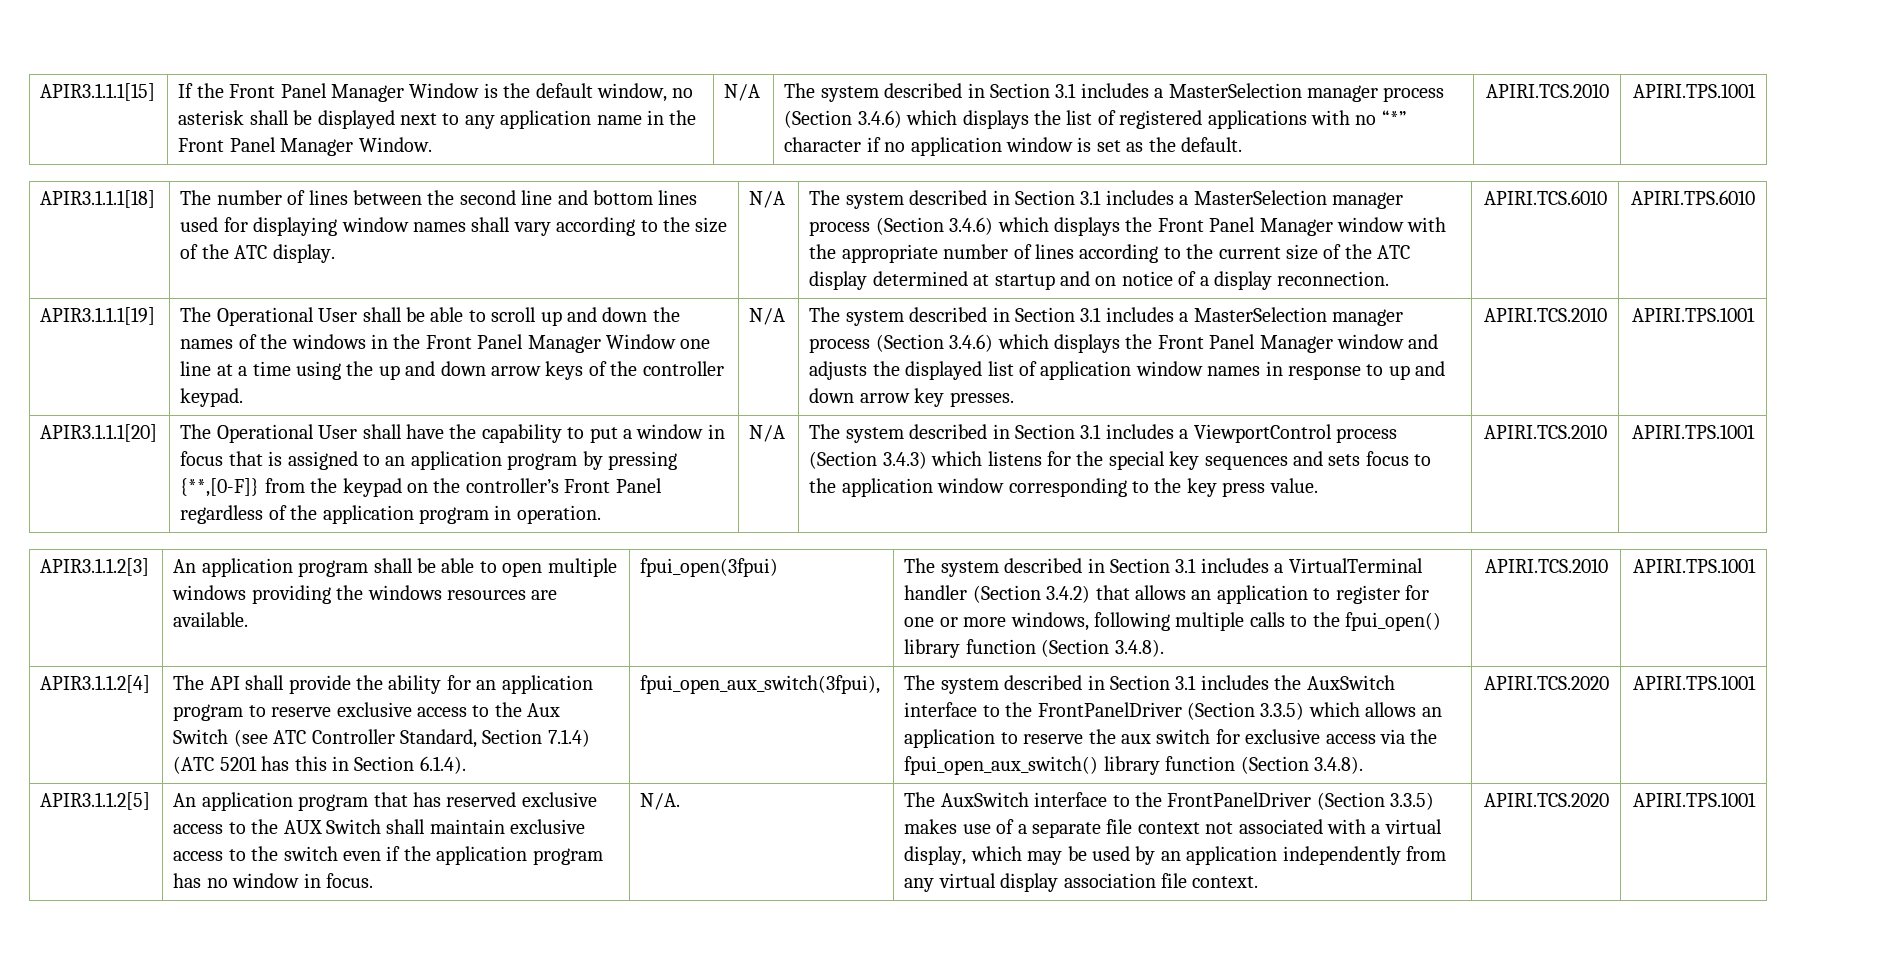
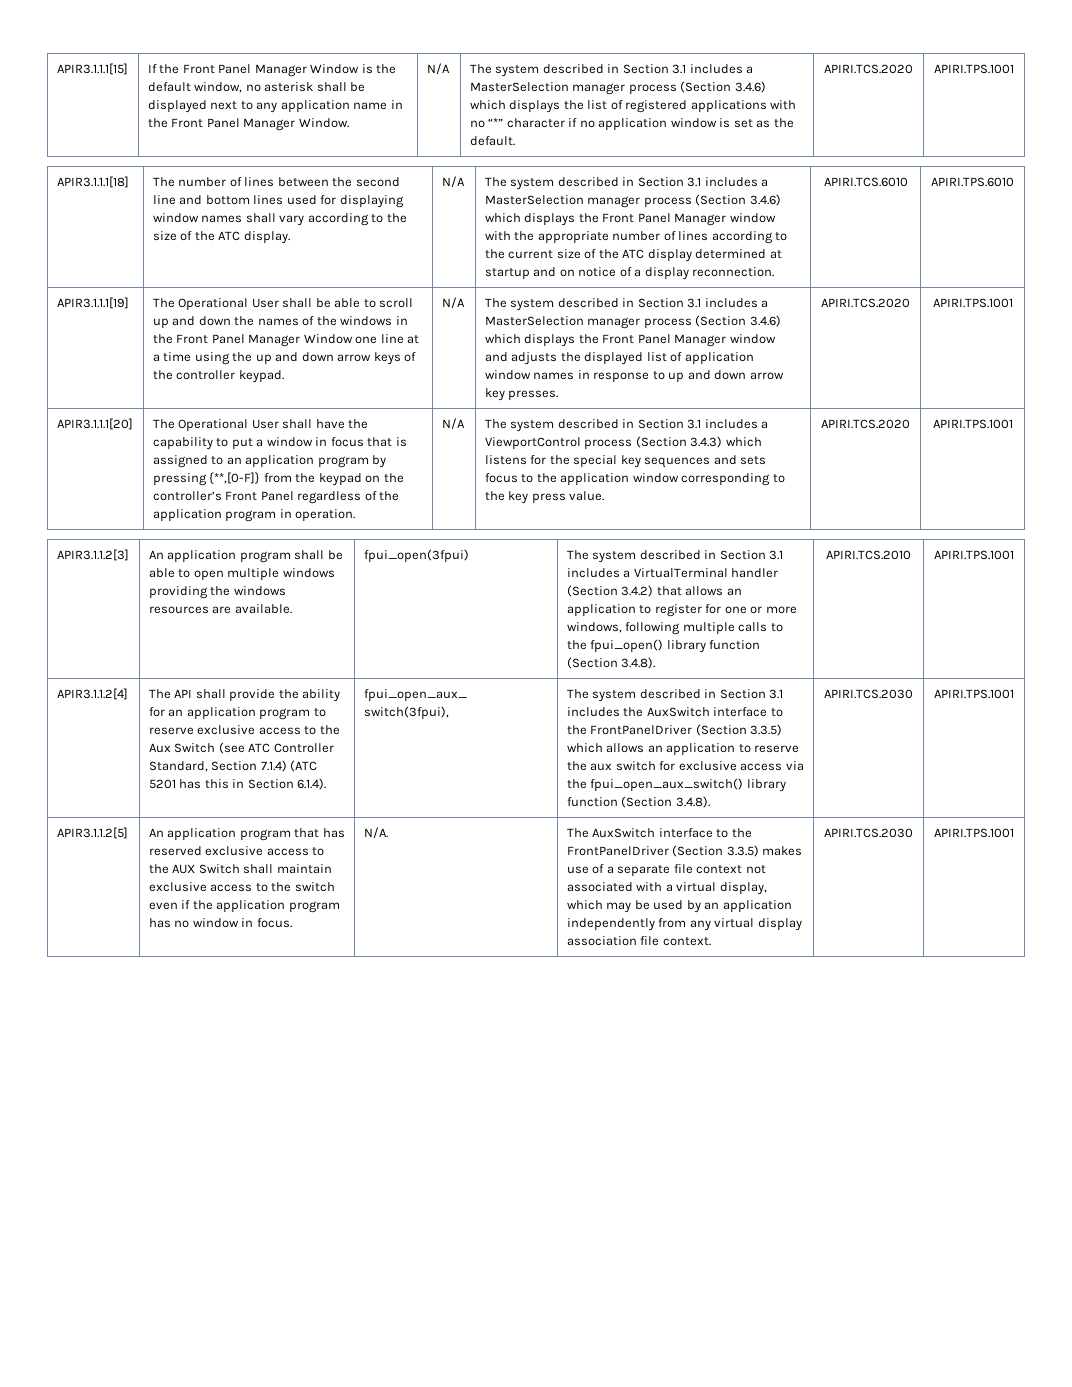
[1485,83,1609,98] APIRI.TCS.2010 -> [824,64,913,74] APIRI.TCS.2020
[1483,307,1607,322] APIRI.TCS.2010 -> [821,298,910,308] APIRI.TCS.2020
[1483,424,1607,439] APIRI.TCS.2010 -> [821,419,910,429] APIRI.TCS.2020
[1483,676,1609,690] APIRI.TCS.2020 -> [824,689,913,699] APIRI.TCS.2030
[1483,793,1609,807] APIRI.TCS.2020 -> [824,828,913,838] APIRI.TCS.2030

